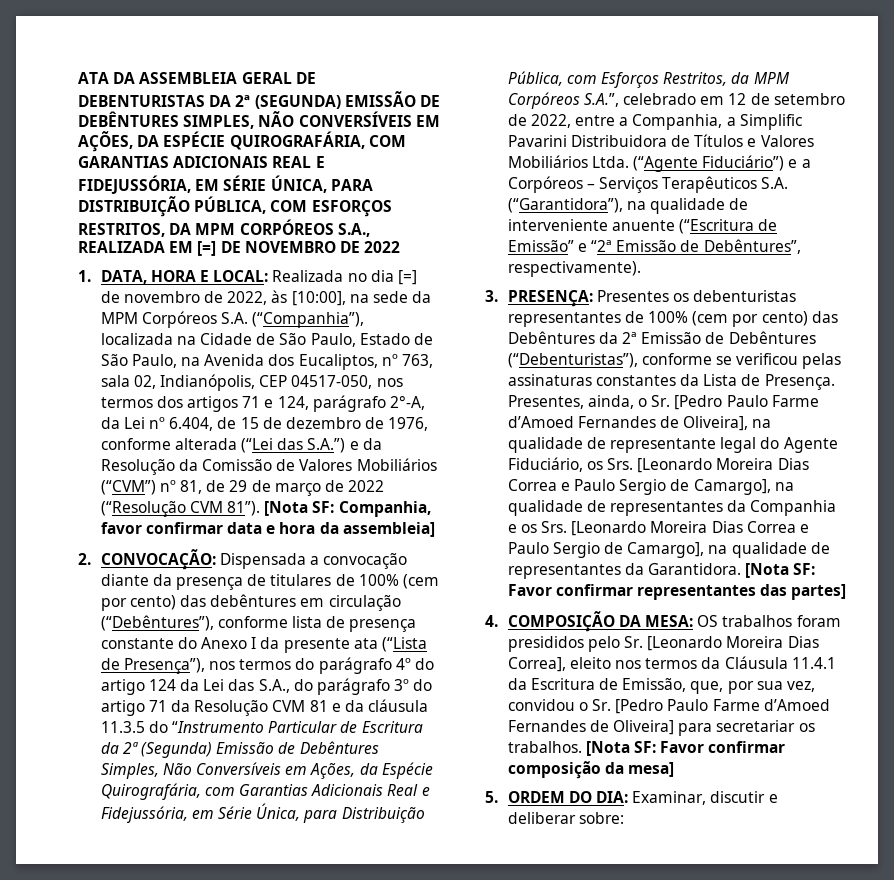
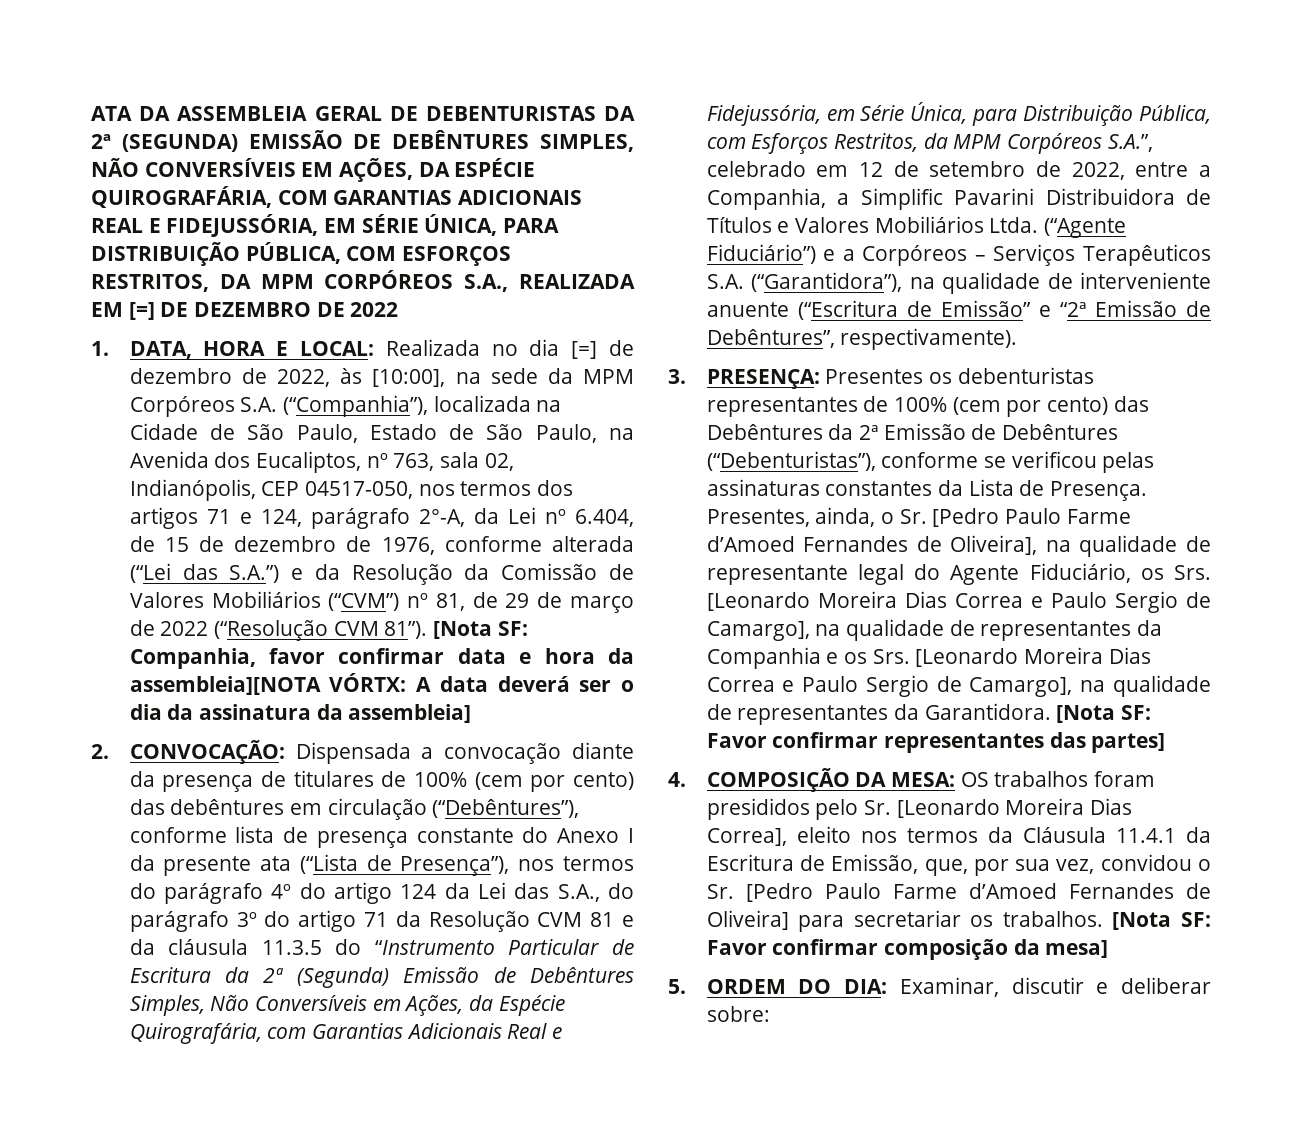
[244,241,336,253] NOVEMBRO -> [194,302,312,317] DEZEMBRO
[123,291,200,303] novembro -> [129,368,232,384] dezembro
(339, 528) none -> [129,673,635,695] [129,704,343,720] assembleia][NOTA VÓRTX: A data deverá ser o dia da assinatura da

